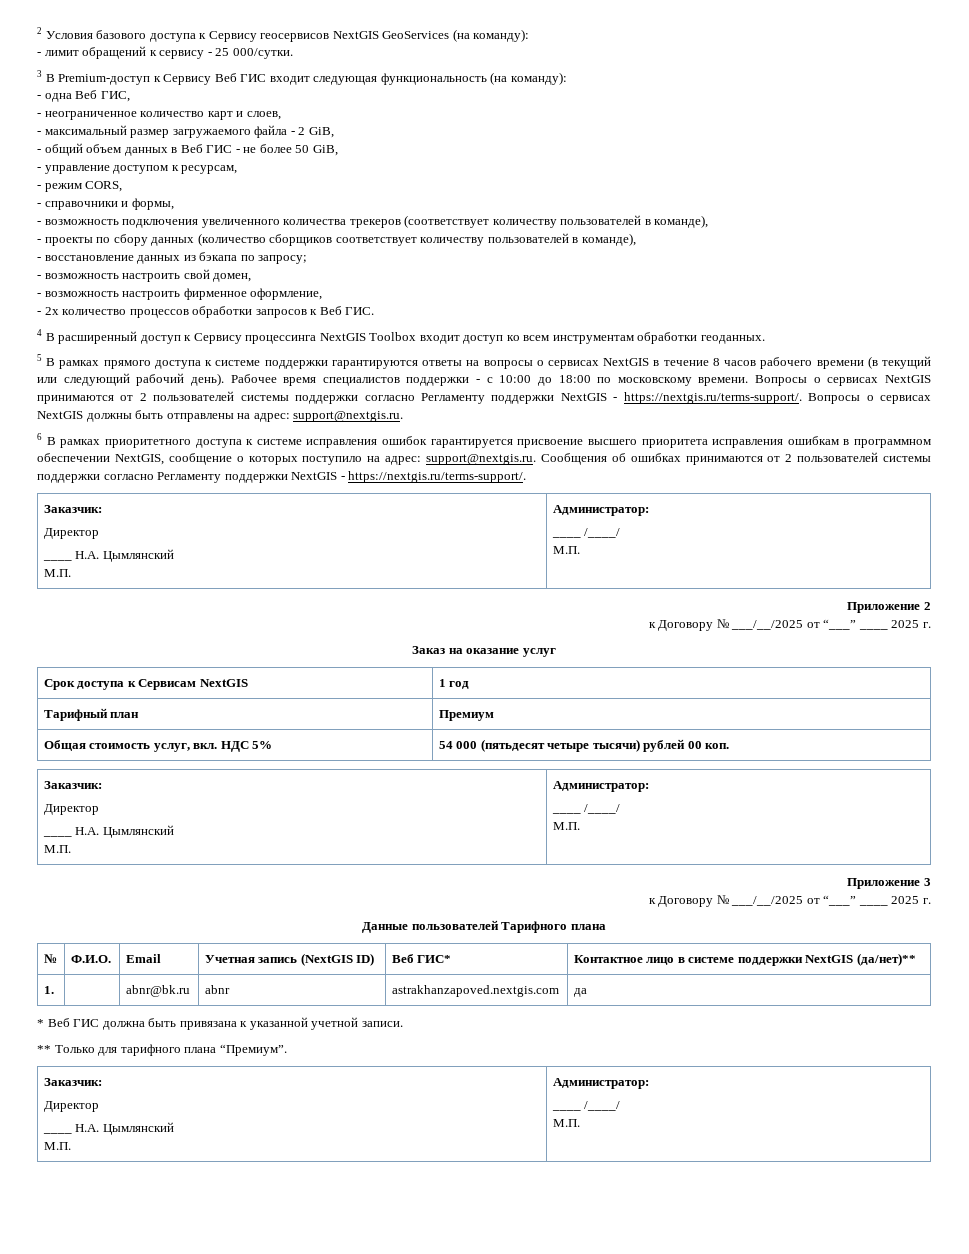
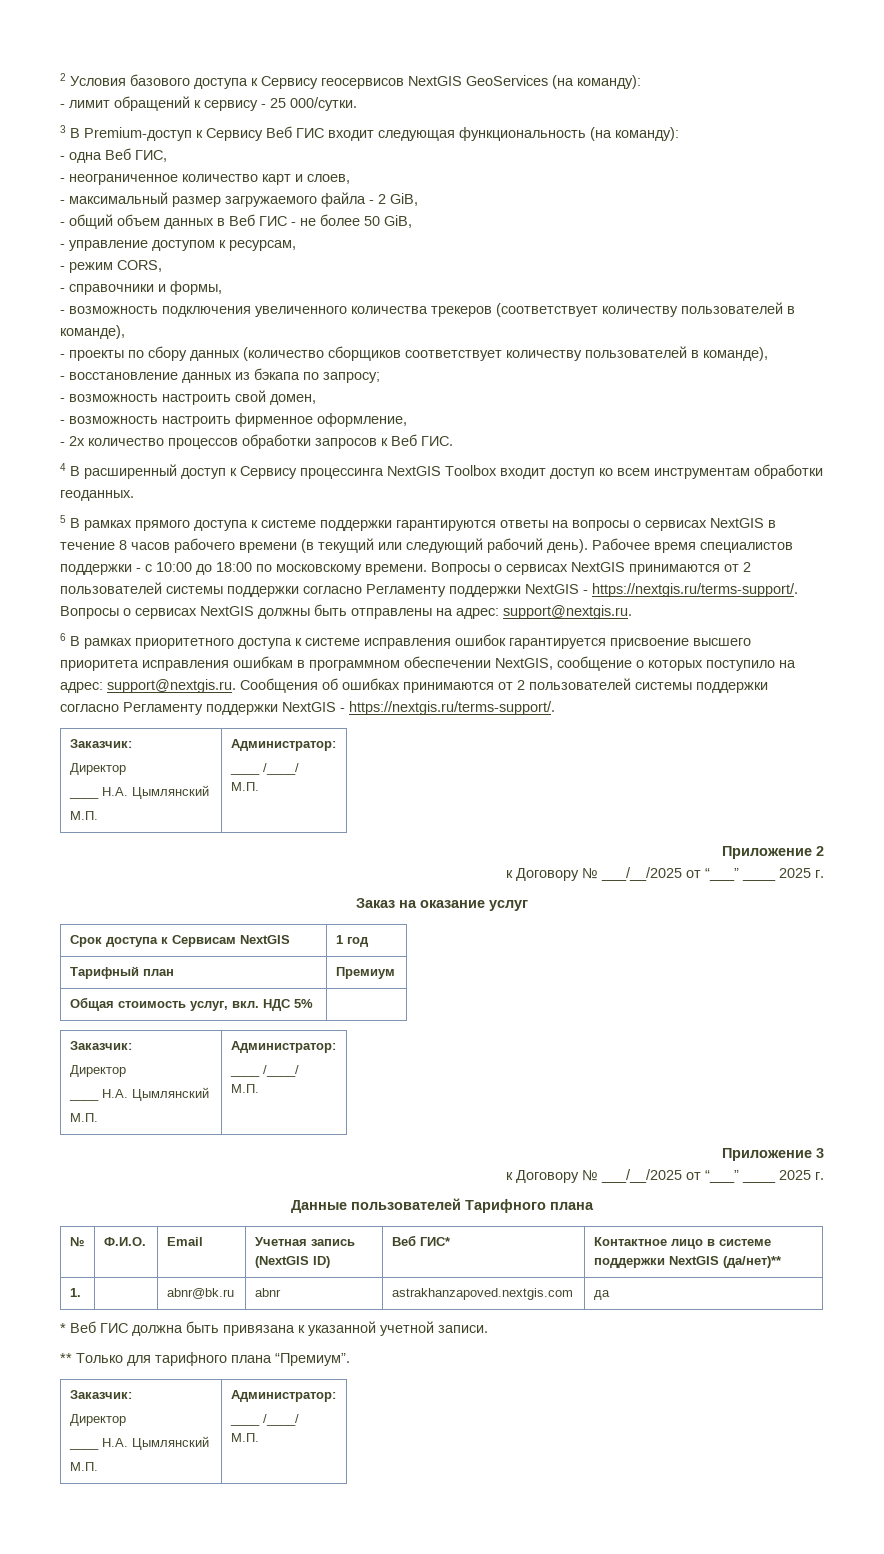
[438,739,730,752] 54 000 (пятьдесят четыре тысячи) рублей 00 коп. -> (313, 1003) none

